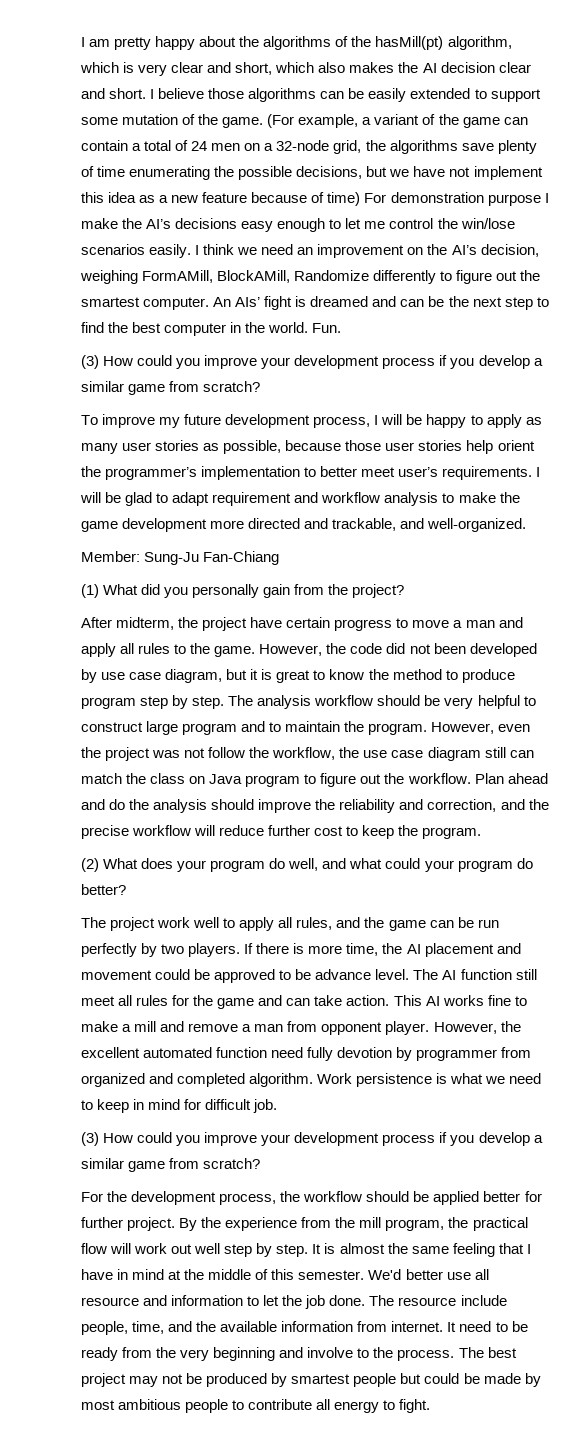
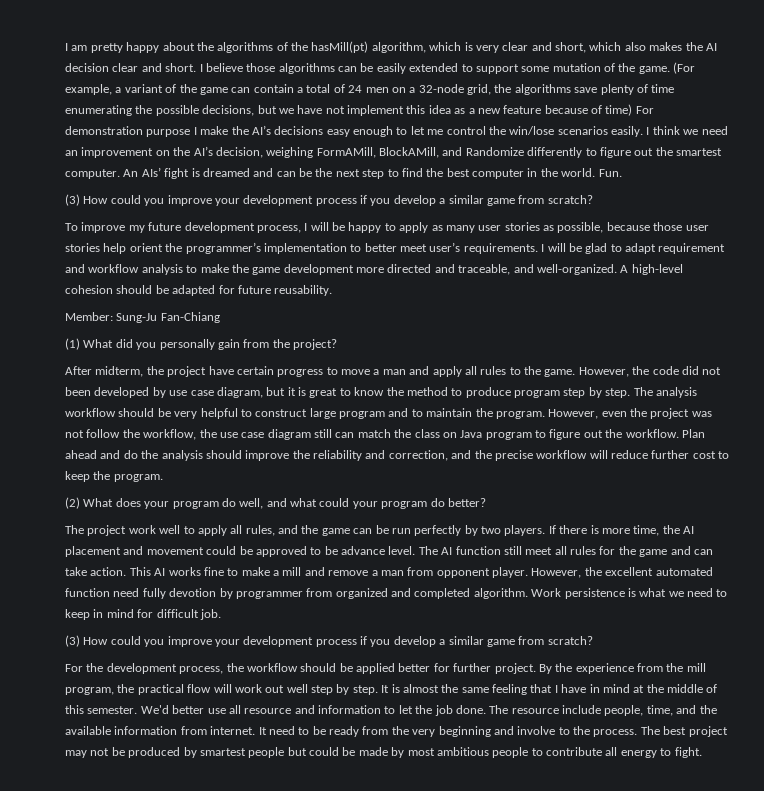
(291, 276) none -> [442,147,463,156] and
[332,518,397,531] trackable, -> [458,264,511,275] traceable,
(527, 525) none -> [620,264,683,275] [65,285,333,296] A high-level cohesion should be adapted for future reusability.

